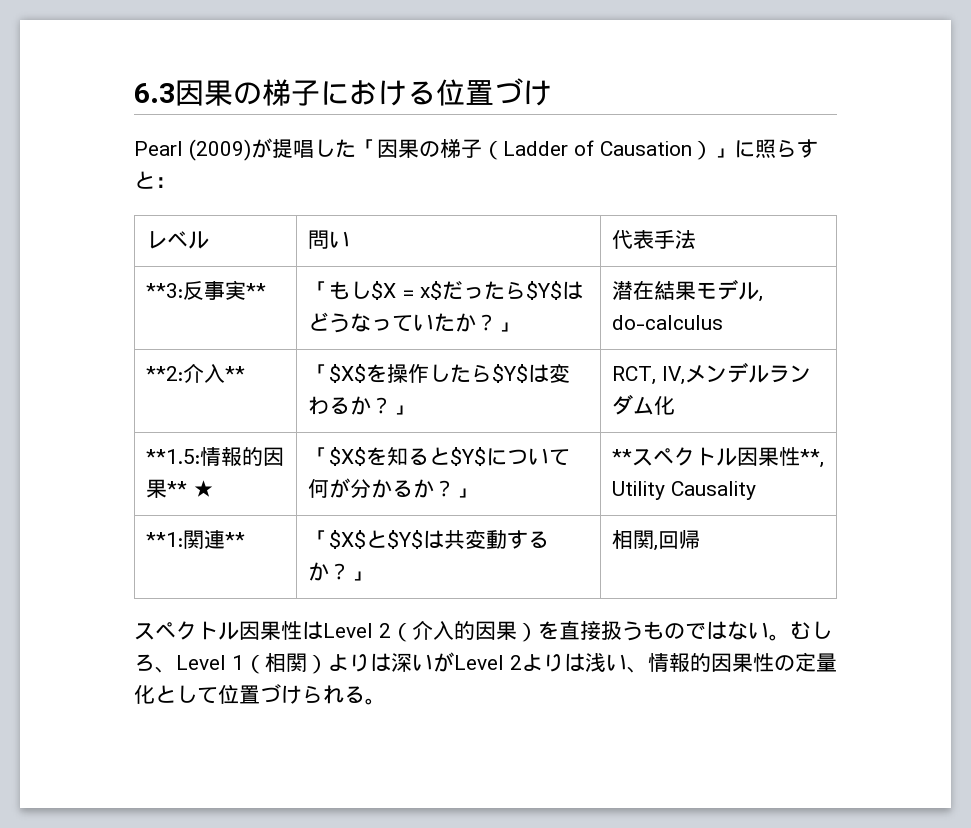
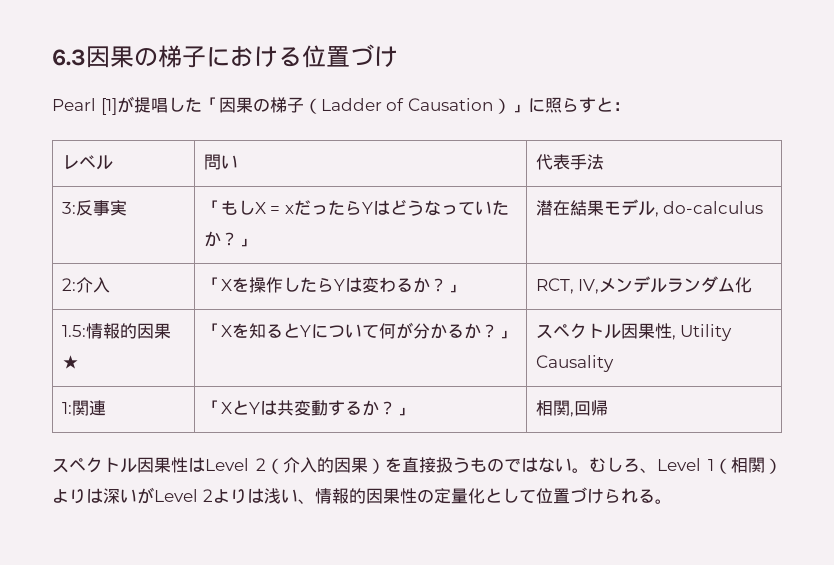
[189,139,251,161] (2009) -> [100,98,117,115] [1]
[145,283,183,298] **3: -> [61,202,76,214] 3:
[245,283,266,298] ** -> (127, 208) none
[370,281,442,300] $X = x$ -> [254,202,294,214] X = x
[525,281,562,300] $Y$ -> [361,202,373,214] Y
[145,364,245,383] [307,364,366,383] **2:介入** | 「$X$ -> [61,277,110,293] [203,277,232,291] 2:介入 | 「X
[491,364,528,383] $Y$ -> [333,279,345,291] Y
[145,447,284,466] [145,479,187,498] **1.5:情報的因果** -> [61,323,171,339] 1.5:情報的因果
[328,447,366,466] $X$ -> [220,325,232,337] X
[449,447,486,466] $Y$ -> [299,325,311,337] Y
[611,447,824,468] **スペクトル因果性**, -> [535,323,676,340] スペクトル因果性,
[145,532,183,547] **1: -> [61,402,72,414] 1:
[224,532,245,547] [307,530,423,549] ** | 「$X$と$Y$ -> [203,400,260,415] | 「XとY

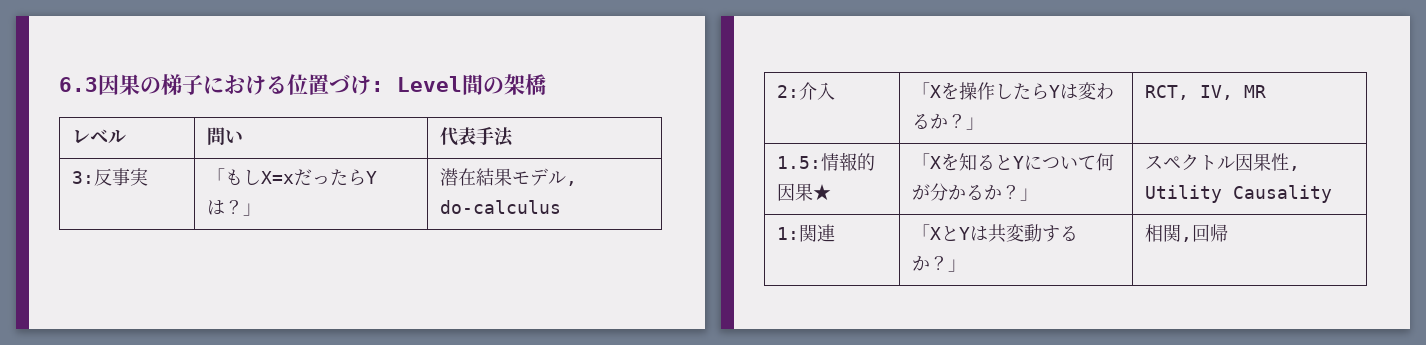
[52,96,630,115] // Pearl [1]が提唱した「因果の梯子（Ladder of Causation）」に照らすと： -> [371,74,546,95] : Level間の架橋
[254,202,294,214] X = x -> [260,171,294,184] X=x
[389,199,509,216] [203,231,221,247] どうなっていたか -> (225, 207) none
[599,276,753,293] メンデルランダム化 -> [1243,85,1266,98] MR
[52,457,782,474] [52,487,672,504] // スペクトル因果性はLevel 2（介入的因果）を直接扱うものではない。むしろ、Level 1（相関）よりは深いがLevel 2よりは浅い、情報的因果性の定量化として位置づけられる。 -> (1228, 233) none

